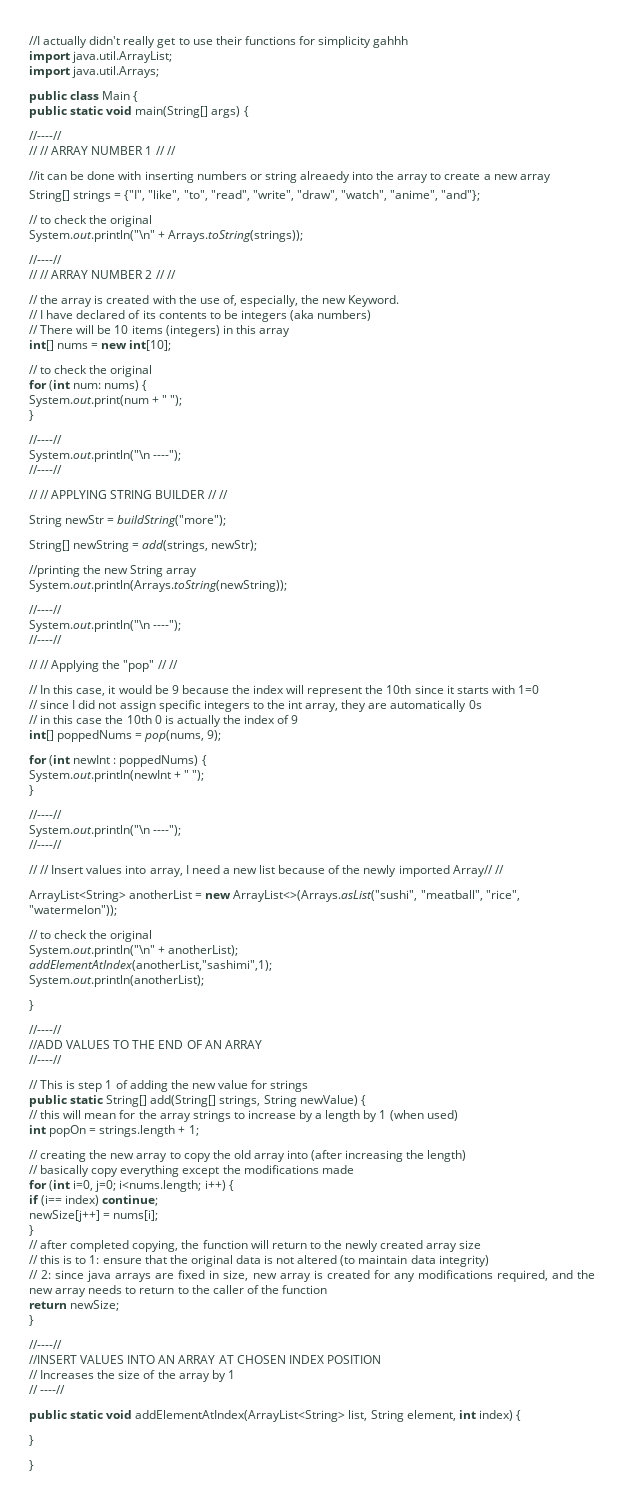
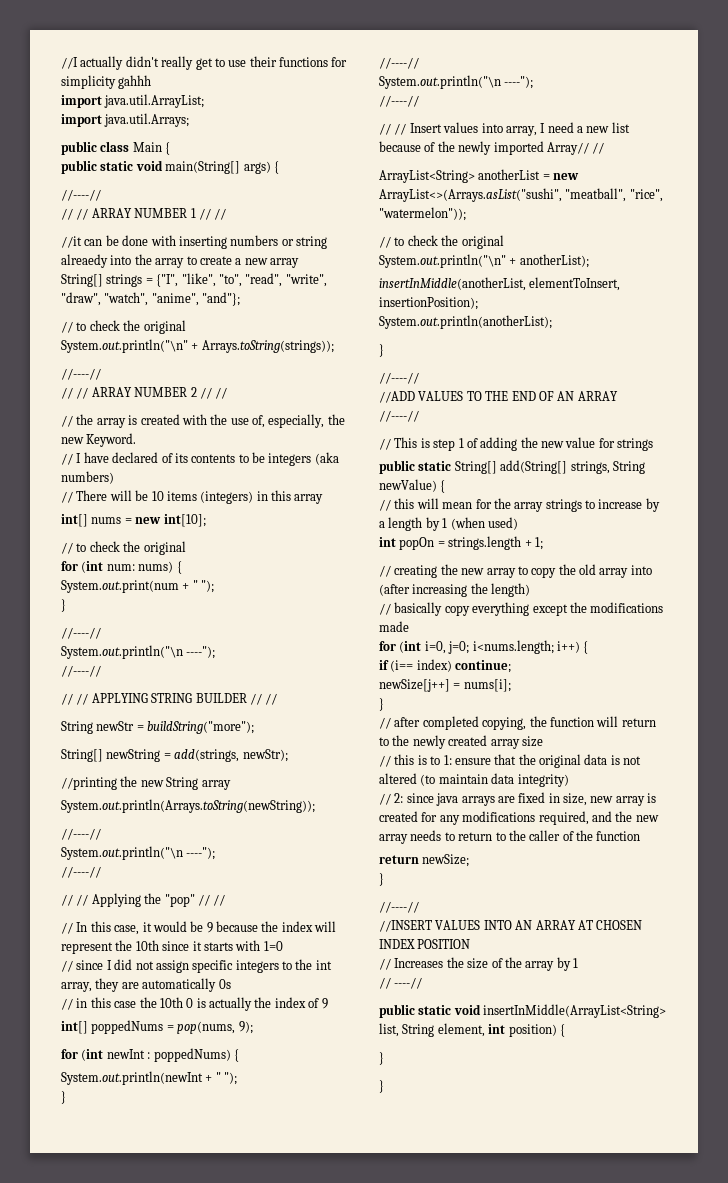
[29,960,272,971] addElementAtIndex(anotherList,"sashimi",1); -> [379,277,621,291] [379,297,478,310] insertInMiddle(anotherList, elementToInsert, insertionPosition);
[135,1410,346,1422] addElementAtIndex(ArrayList<String> -> [483,1004,667,1018] insertInMiddle(ArrayList<String>
[478,1410,513,1421] index) -> [508,1024,557,1037] position)

